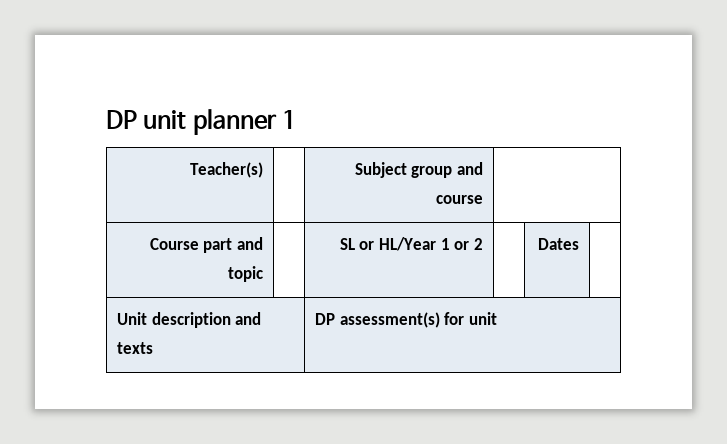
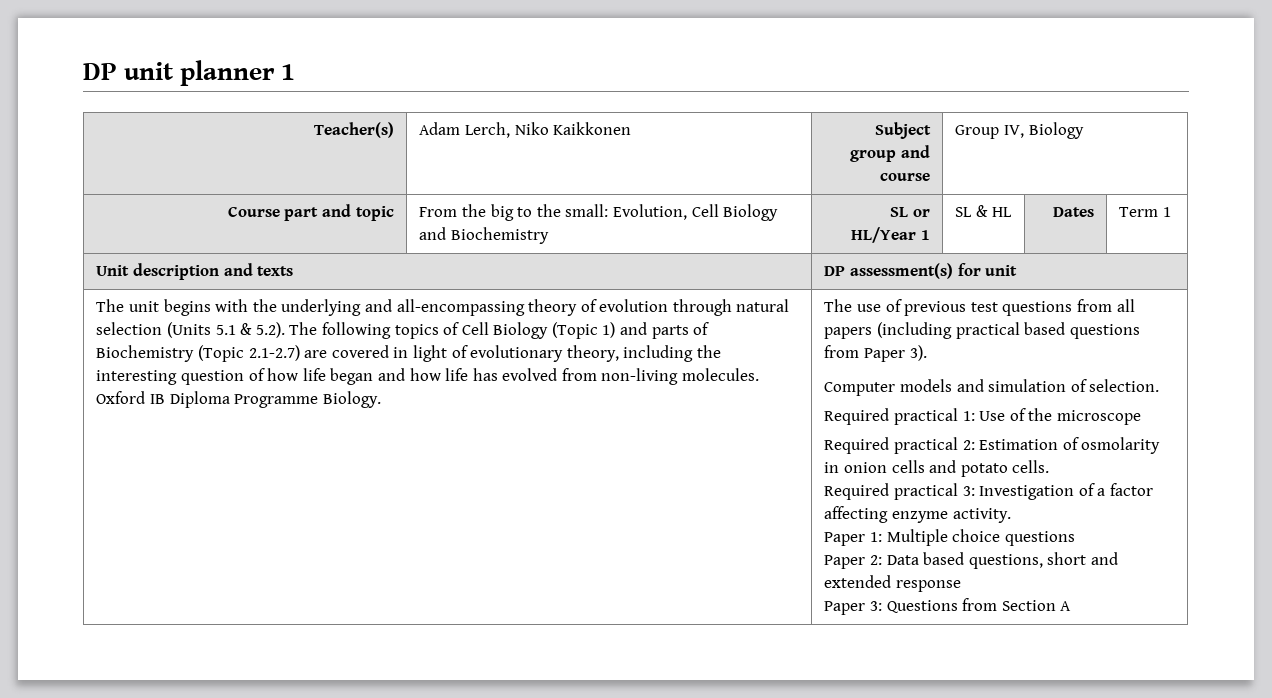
(263, 170) none -> [419,122,632,138] Adam Lerch, Niko Kaikkonen
(483, 199) none -> [955,122,1084,139] Group IV, Biology
(263, 274) none -> [419,204,779,221] [419,227,549,244] From the big to the small: Evolution, Cell Biology and Biochemistry
[454,238,483,250] or 2 | -> [955,205,1012,217] | SL & HL
(579, 244) none -> [1119,207,1171,217] Term 1
(497, 318) none -> [96,299,790,316] [96,322,710,339] [96,345,721,362] [96,368,760,385] [96,391,381,408] [824,299,1135,316] [824,322,1140,339] [824,345,927,362] [824,379,1160,396] [824,408,1141,425] [824,437,1161,454] [824,460,1050,477] [824,483,1153,500] [824,506,1011,523] [824,529,1075,546] [824,552,1118,569] [824,575,961,592] [824,598,1072,615] // The unit begins with the underlying and all-encompassing theory of evolution through natural selection (Units 5.1 & 5.2). The following topics of Cell Biology (Topic 1) and parts of Biochemistry (Topic 2.1-2.7) are covered in light of evolutionary theory, including the interesting question of how life began and how life has evolved from non-living molecules. Oxford IB Diploma Programme Biology. | The use of previous test questions from all papers (including practical based questions from Paper 3). // Computer models and simulation of selection. // Required practical 1: Use of the microscope // Required practical 2: Estimation of osmolarity in onion cells and potato cells. // Required practical 3: Investigation of a factor affecting enzyme activity. // Paper 1: Multiple choice questions // Paper 2: Data based questions, short and extended response // Paper 3: Questions from Section A

